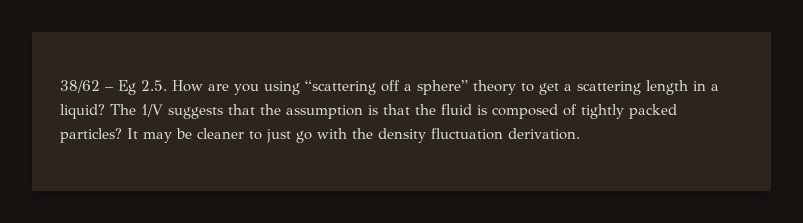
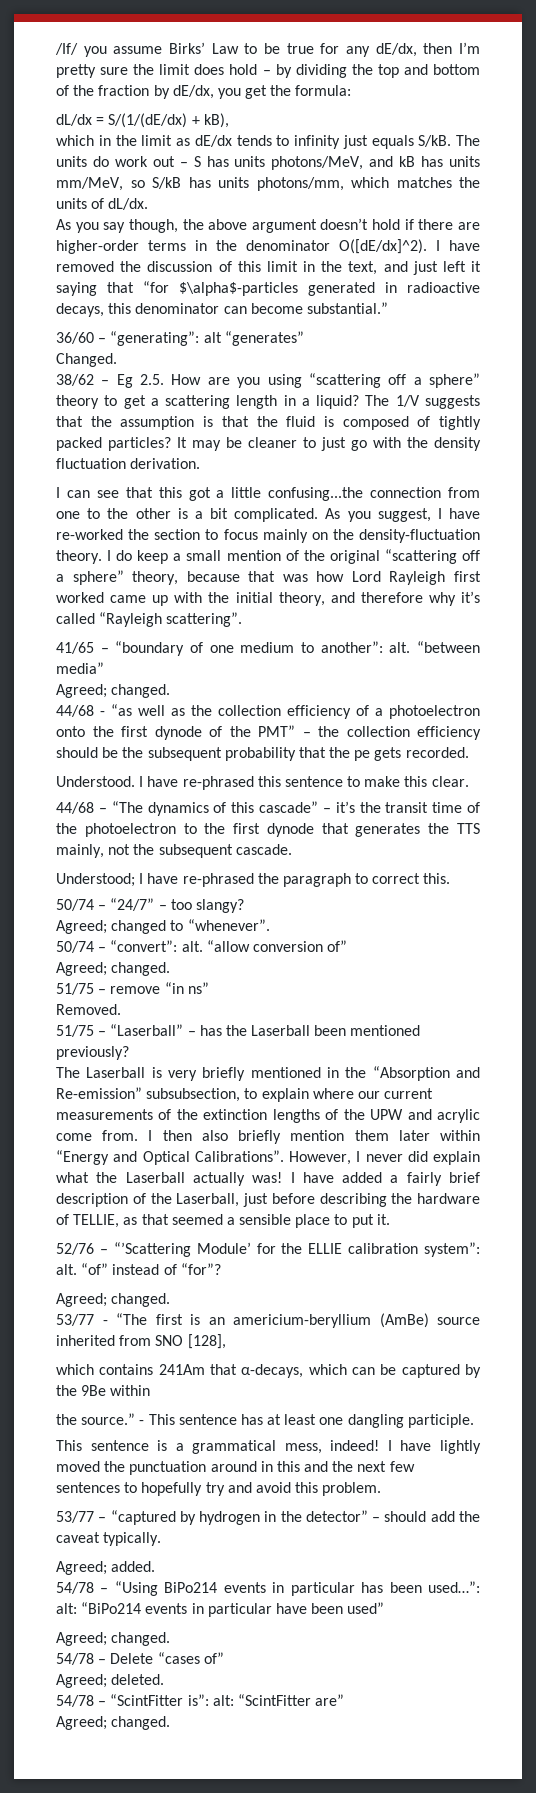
(60, 86) none -> [55,42,481,57] [56,64,480,78] [56,85,352,99] [56,113,229,128] [56,135,480,149] [56,156,481,170] [56,177,480,191] [56,198,149,210] [56,218,480,233] [56,239,480,254] [56,261,482,275] [56,281,480,296] [56,302,388,317] [56,331,304,346] [56,353,117,367] /If/ you assume Birks’ Law to be true for any dE/dx, then I’m pretty sure the limit does hold – by dividing the top and bottom of the fraction by dE/dx, you get the formula: // dL/dx = S/(1/(dE/dx) + kB), // which in the limit as dE/dx tends to infinity just equals S/kB. The units do work out – S has units photons/MeV, and kB has units mm/MeV, so S/kB has units photons/mm, which matches the units of dL/dx. // As you say though, the above argument doesn’t hold if there are higher-order terms in the denominator O([dE/dx]^2). I have removed the discussion of this limit in the text, and just left it saying that “for $\alpha$-particles generated in radioactive decays, this denominator can become substantial.” // 36/60 – “generating”: alt “generates” // Changed. //
(580, 134) none -> [56,487,480,501] [56,508,481,522] [56,529,480,543] [56,549,480,564] [56,570,481,585] [56,591,481,606] [56,612,243,627] [56,641,481,656] [56,662,104,674] [56,684,171,698] [56,704,480,719] [56,725,481,740] [56,747,469,761] [56,776,469,790] [56,801,480,816] [56,823,480,837] [56,844,292,858] [56,873,451,887] [56,898,244,913] [56,919,270,934] [56,940,348,953] [56,962,171,976] [56,982,209,995] [56,1004,121,1015] [56,1024,421,1037] [56,1046,129,1060] [56,1066,480,1081] [56,1087,434,1102] [56,1109,481,1123] [56,1130,481,1144] [56,1150,480,1165] [56,1172,481,1186] [56,1193,480,1207] [56,1214,390,1228] [56,1242,480,1257] [56,1263,221,1275] [56,1293,171,1307] [56,1313,480,1328] [56,1334,226,1349] [56,1364,481,1378] [56,1385,151,1396] [56,1413,474,1428] [56,1440,481,1454] [56,1461,415,1475] [56,1482,382,1496] [56,1510,480,1525] [56,1532,162,1546] [56,1561,156,1575] [56,1581,481,1596] [56,1602,385,1617] [56,1632,171,1646] [56,1652,224,1665] [56,1674,165,1688] [56,1694,345,1707] [56,1716,171,1730] // I can see that this got a little confusing...the connection from one to the other is a bit complicated. As you suggest, I have re-worked the section to focus mainly on the density-fluctuation theory. I do keep a small mention of the original “scattering off a sphere” theory, because that was how Lord Rayleigh first worked came up with the initial theory, and therefore why it’s called “Rayleigh scattering”. // 41/65 – “boundary of one medium to another”: alt. “between media” // Agreed; changed. // 44/68 - “as well as the collection efficiency of a photoelectron onto the first dynode of the PMT” – the collection efficiency should be the subsequent probability that the pe gets recorded. // Understood. I have re-phrased this sentence to make this clear. // 44/68 – “The dynamics of this cascade” – it’s the transit time of the photoelectron to the first dynode that generates the TTS mainly, not the subsequent cascade. // Understood; I have re-phrased the paragraph to correct this. // 50/74 – “24/7” – too slangy? // Agreed; changed to “whenever”. // 50/74 – “convert”: alt. “allow conversion of” // Agreed; changed. // 51/75 – remove “in ns” // Removed. // 51/75 – “Laserball” – has the Laserball been mentioned previously? // The Laserball is very briefly mentioned in the “Absorption and Re-emission” subsubsection, to explain where our current measurements of the extinction lengths of the UPW and acrylic come from. I then also briefly mention them later within “Energy and Optical Calibrations”. However, I never did explain what the Laserball actually was! I have added a fairly brief description of the Laserball, just before describing the hardware of TELLIE, as that seemed a sensible place to put it. // 52/76 – “’Scattering Module’ for the ELLIE calibration system”: alt. “of” instead of “for”? // Agreed; changed. // 53/77 - “The first is an americium-beryllium (AmBe) source inherited from SNO [128], // which contains 241Am that α-decays, which can be captured by the 9Be within // the source.” - This sentence has at least one dangling participle. // This sentence is a grammatical mess, indeed! I have lightly moved the punctuation around in this and the next few sentences to hopefully try and avoid this problem. // 53/77 – “captured by hydrogen in the detector” – should add the caveat typically. // Agreed; added. // 54/78 – “Using BiPo214 events in particular has been used…”: alt: “BiPo214 events in particular have been used” // Agreed; changed. // 54/78 – Delete “cases of” // Agreed; deleted. // 54/78 – “ScintFitter is”: alt: “ScintFitter are” // Agreed; changed.

